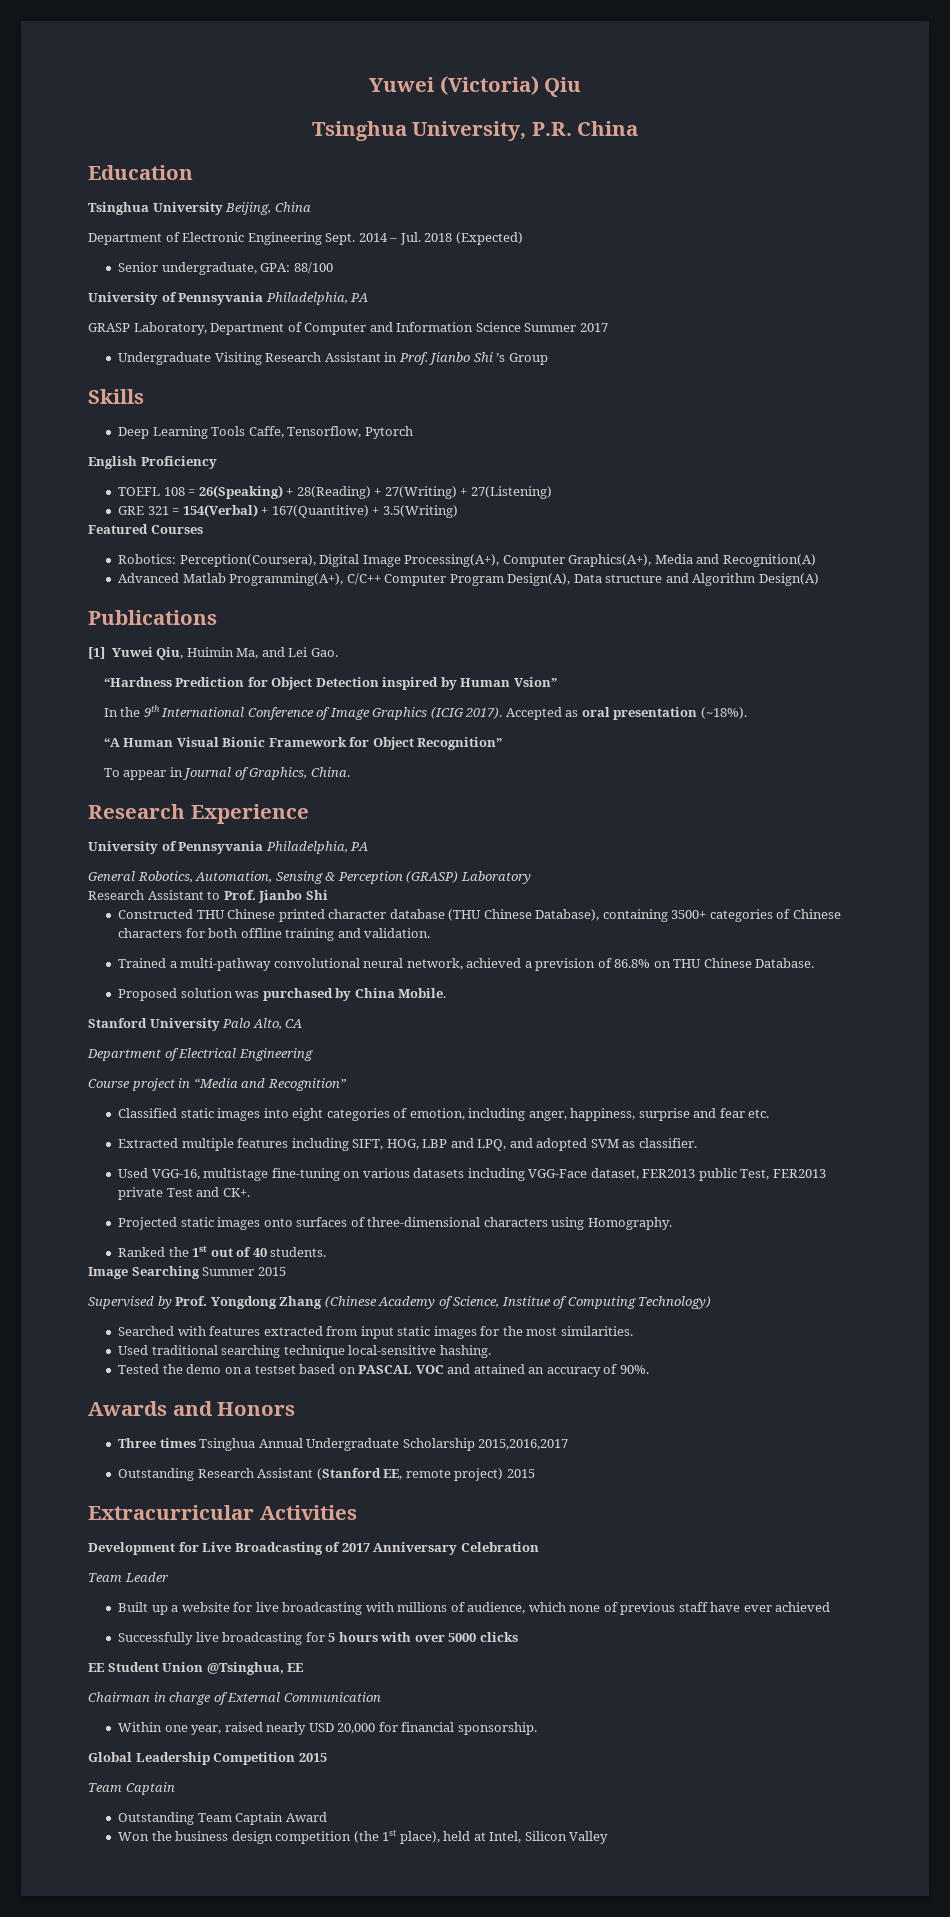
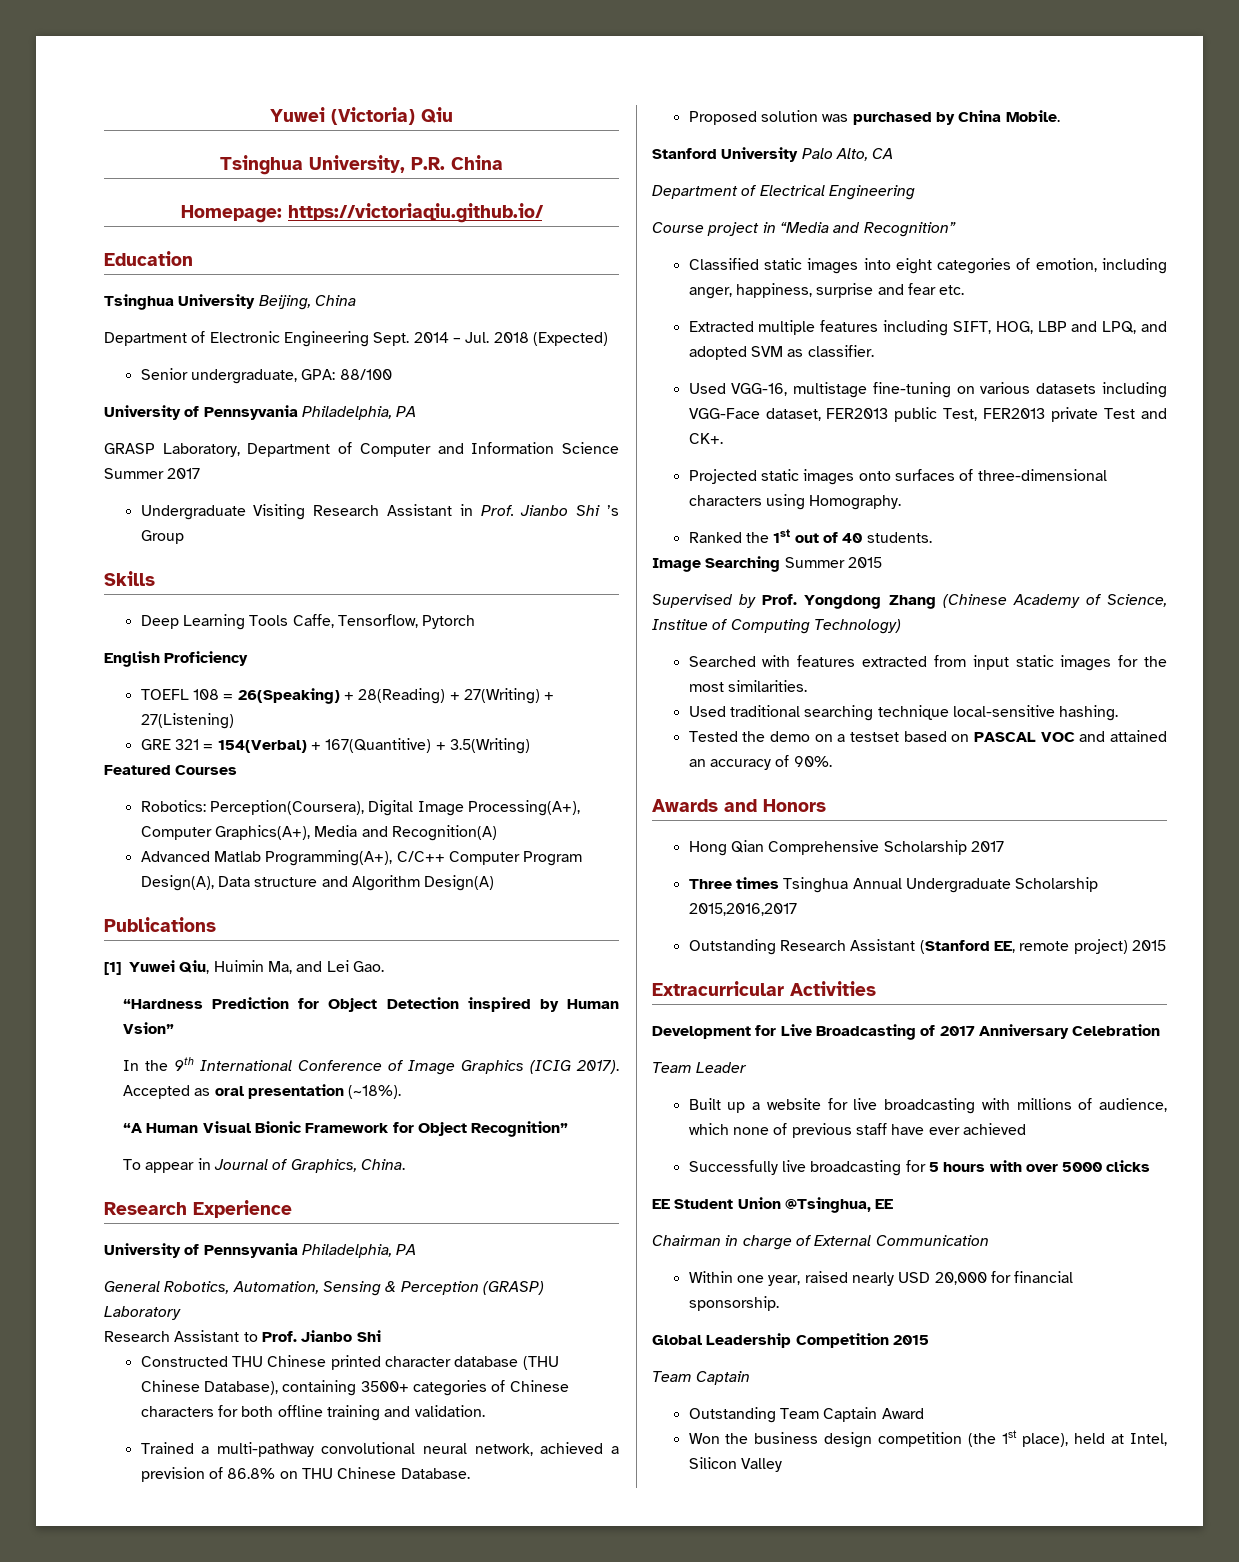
(639, 128) none -> [180,203,544,223] // Homepage: https://victoriaqiu.github.io/
(296, 1409) none -> [688,840,1004,856] // Hong Qian Comprehensive Scholarship 2017

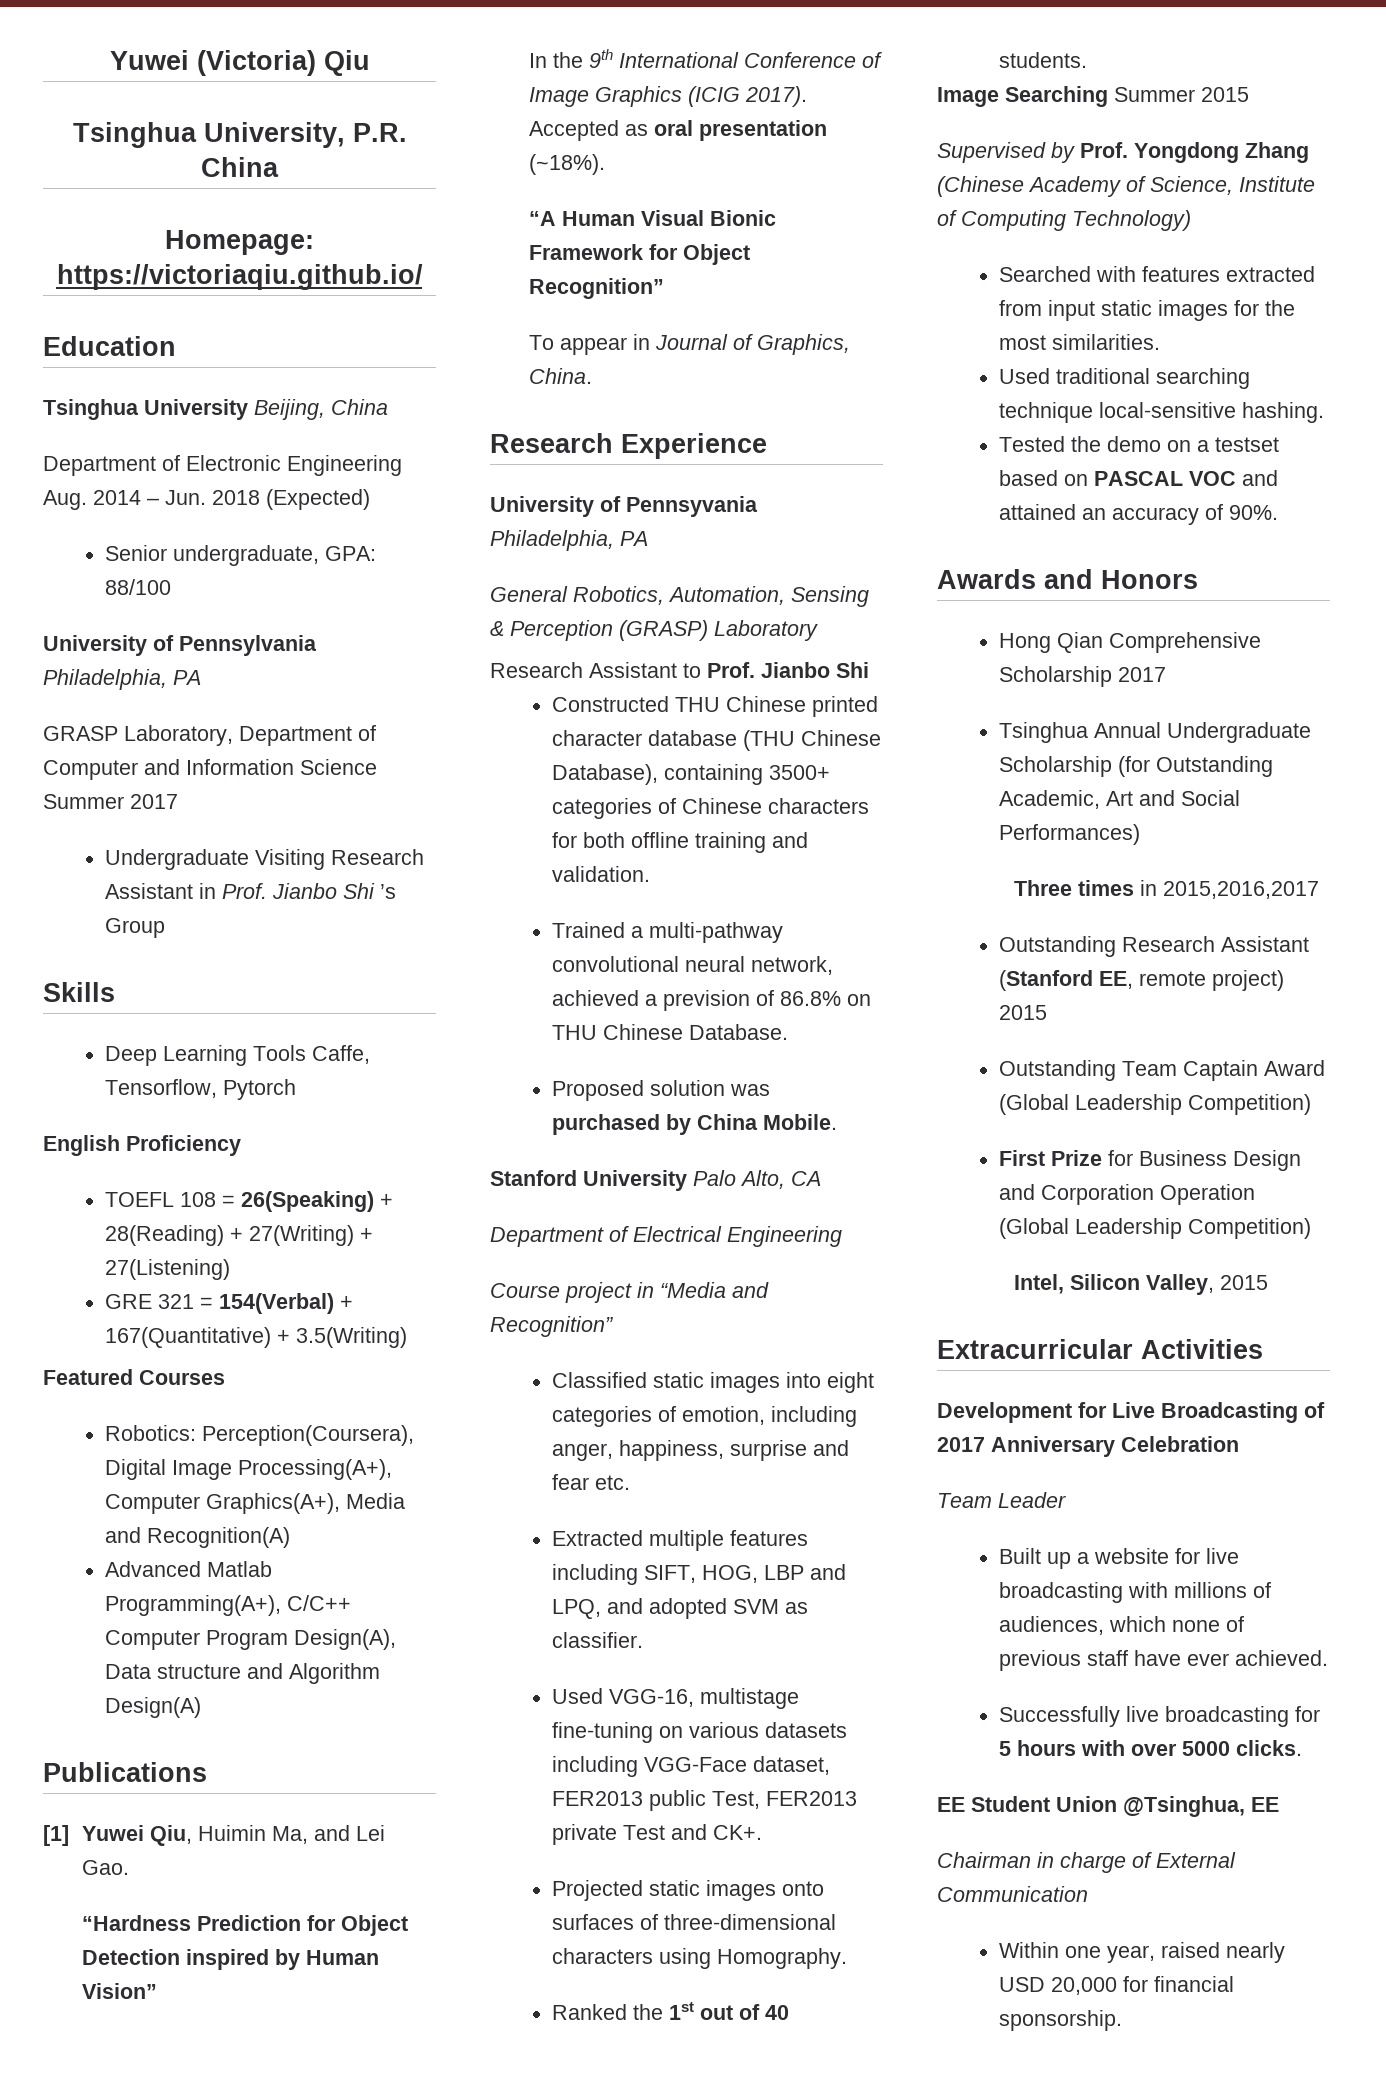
[373,332,410,346] Sept. -> [43,490,87,510] Aug.
[465,332,490,343] Jul. -> [165,490,206,505] Jun.
[203,405,298,420] Pennsyvania -> [179,635,317,656] Pennsylvania
[325,738,432,753] 167(Quantitive) -> [105,1327,272,1348] 167(Quantitative)
[122,1022,174,1034] Vsion” -> [81,1983,157,1999] Vision”
[652,619,708,630] Institue -> [1239,176,1315,192] Institute
[688,877,779,889] Three times -> (1167, 674) none
(1099, 884) none -> [1118,756,1274,777] [999,790,1241,809] [999,824,1141,845] [1014,880,1158,896] (for Outstanding Academic, Art and Social Performances) // Three times in
(1166, 945) none -> [999,1060,1326,1081] [999,1094,1312,1115] [999,1150,1302,1171] [999,1184,1256,1205] [999,1218,1312,1239] [1014,1274,1269,1295] // Outstanding Team Captain Award (Global Leadership Competition) // First Prize for Business Design and Corporation Operation (Global Leadership Competition) // Intel, Silicon Valley, 2015
[1099,1098,1167,1112] audience, -> [999,1616,1105,1635] audiences,
[962,1123,1026,1135] achieved -> [1235,1650,1329,1666] achieved.
[1106,1160,1151,1172] clicks -> [1236,1740,1303,1756] clicks.
[652,1333,929,1348] [652,1371,751,1385] [688,1407,924,1423] [688,1430,1167,1448] [688,1457,782,1472] // Global Leadership Competition 2015 // Team Captain // Outstanding Team Captain Award // Won the business design competition (the 1st place), held at Intel, Silicon Valley -> (1123, 2020) none

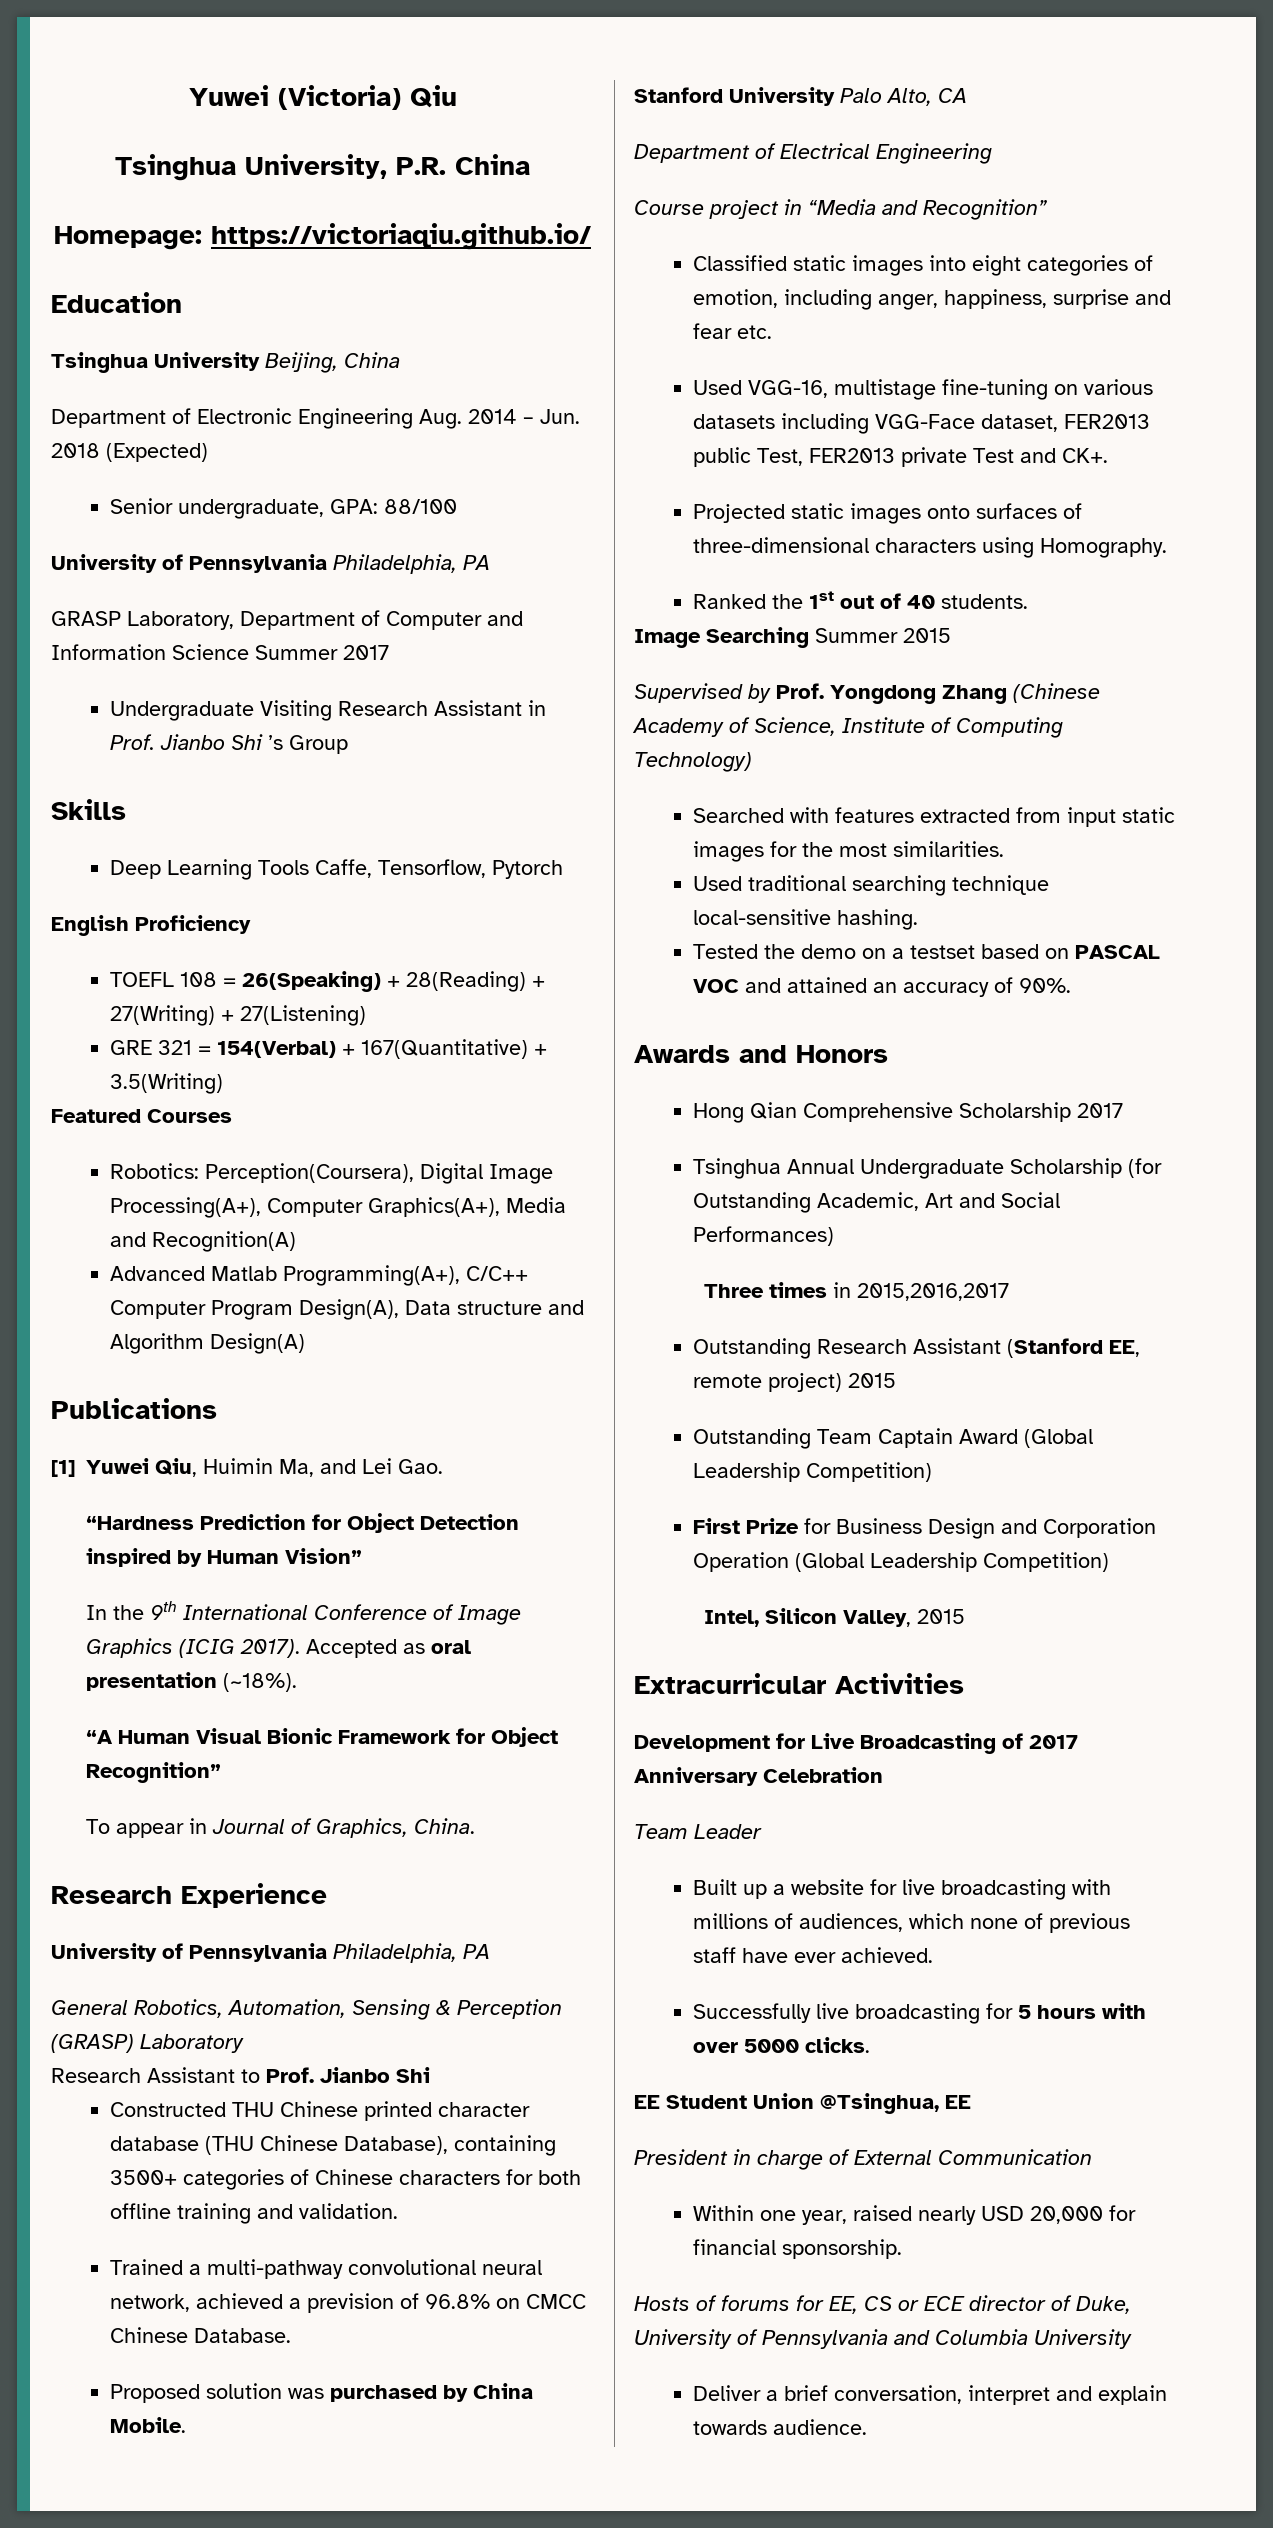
[626,496,758,517] Pennsyvania -> [189,1943,327,1962] Pennsylvania
[780,991,872,1006] [552,1025,598,1040] 86.8% on THU -> [425,2294,587,2309] 96.8% on CMCC
[552,1530,809,1551] [552,1564,847,1585] [552,1598,809,1619] [552,1632,644,1648] // Extracted multiple features including SIFT, HOG, LBP and LPQ, and adopted SVM as classifier. -> (773, 332) none
[937,1852,1031,1868] Chairman -> [634,2149,728,2165] President
(1123, 2020) none -> [634,2295,1131,2314] [634,2329,1132,2349] [693,2385,1168,2405] [693,2419,868,2435] // Hosts of forums for EE, CS or ECE director of Duke, University of Pennsylvania and Columbia University // Deliver a brief conversation, interpret and explain towards audience.

